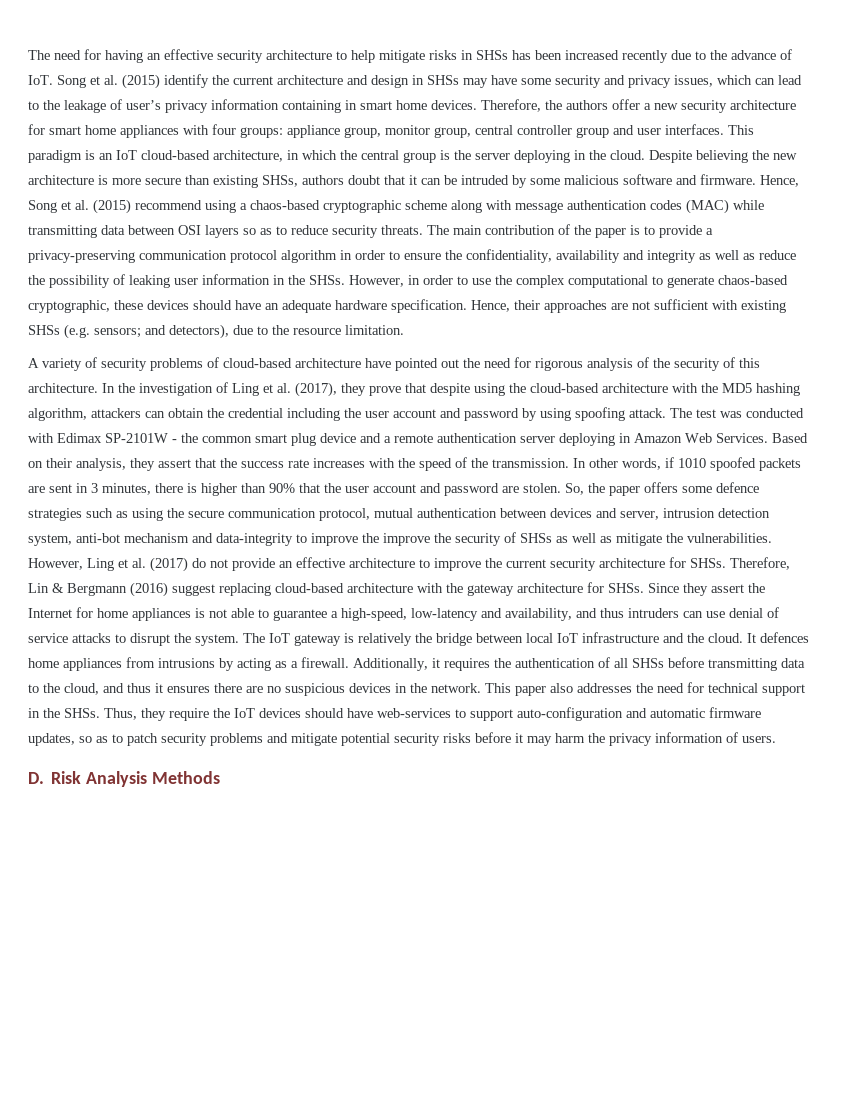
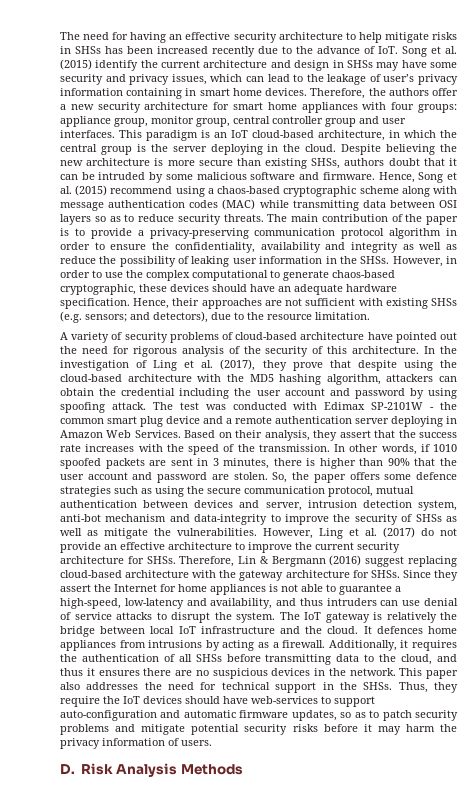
[383,533,451,546] improve the -> (351, 518) none

